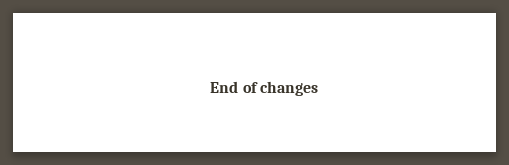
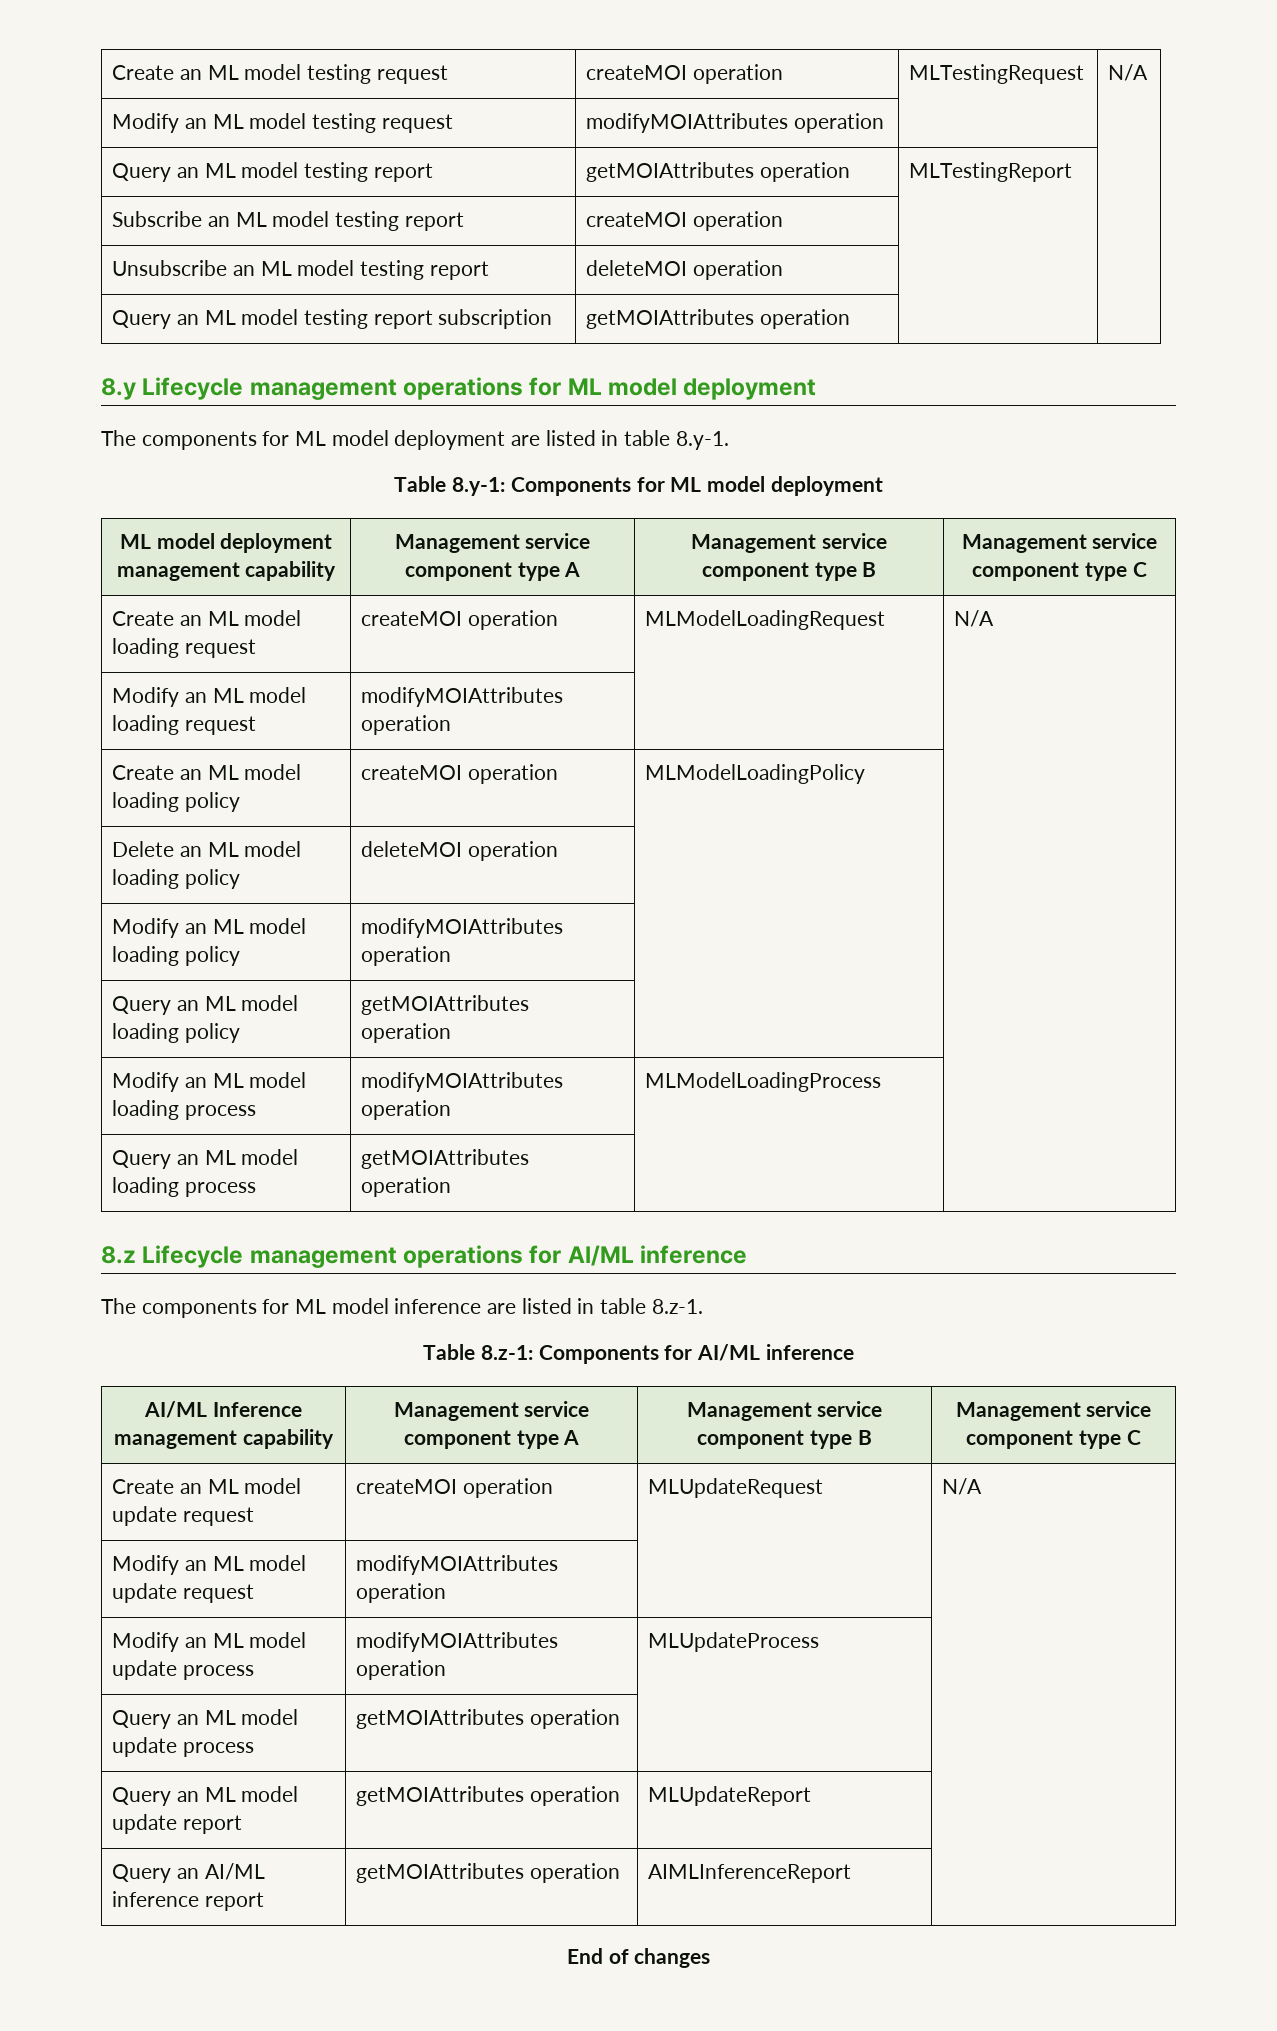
(210, 87) none -> [112,64,448,84] [586,64,784,84] [909,64,1085,84] [1108,64,1149,81] [112,113,453,133] [586,113,885,133] [112,162,433,182] [586,162,851,182] [909,162,1073,182] [112,211,464,231] [586,211,784,231] [112,260,489,280] [586,260,784,280] [112,309,553,329] [586,309,851,329] [101,377,817,400] [101,430,729,450] [394,476,883,496] [119,533,333,553] [116,561,337,581] [394,533,591,553] [404,562,581,581] [691,533,887,553] [701,562,877,581] [961,533,1158,553] [972,562,1147,581] [112,610,302,626] [112,638,257,658] [361,610,559,630] [645,610,886,630] [954,610,995,627] [112,687,307,707] [112,715,257,735] [361,687,564,707] [361,715,452,735] [112,764,302,780] [112,792,241,812] [361,764,559,784] [645,764,866,784] [112,841,302,857] [112,869,241,889] [361,841,559,861] [112,918,307,938] [112,946,241,966] [361,918,564,938] [361,946,452,966] [112,995,299,1015] [112,1023,241,1043] [361,995,530,1015] [361,1023,452,1043] [112,1072,307,1092] [112,1100,257,1120] [361,1072,564,1092] [361,1100,452,1120] [645,1072,882,1092] [112,1149,299,1169] [112,1177,257,1197] [361,1149,530,1169] [361,1177,452,1197] [101,1245,748,1268] [101,1298,703,1318] [423,1344,854,1364] [144,1401,302,1418] [114,1429,334,1449] [393,1401,590,1421] [403,1430,580,1449] [686,1401,883,1421] [697,1430,872,1449] [955,1401,1152,1421] [966,1430,1141,1449] [112,1478,302,1494] [112,1506,255,1526] [356,1478,554,1498] [648,1478,824,1498] [942,1478,983,1495] [112,1555,307,1575] [112,1583,255,1603] [356,1555,559,1575] [356,1583,447,1603] [112,1632,307,1652] [112,1660,255,1680] [356,1632,559,1652] [356,1660,447,1680] [648,1632,820,1652] [112,1709,299,1729] [112,1737,255,1757] [356,1709,621,1729] [112,1786,299,1806] [112,1814,243,1834] [356,1786,621,1806] [648,1786,812,1806] [112,1863,265,1883] [112,1891,265,1911] [356,1863,621,1883] [648,1864,852,1883] Create an ML model testing request | createMOI operation | MLTestingRequest | N/A // Modify an ML model testing request | modifyMOIAttributes operation | | // Query an ML model testing report | getMOIAttributes operation | MLTestingReport | // Subscribe an ML model testing report | createMOI operation | | // Unsubscribe an ML model testing report | deleteMOI operation | | // Query an ML model testing report subscription | getMOIAttributes operation | | // 8.y Lifecycle management operations for ML model deployment // The components for ML model deployment are listed in table 8.y-1. // Table 8.y-1: Components for ML model deployment // ML model deployment management capability | Management service component type A | Management service component type B | Management service component type C // Create an ML model loading request | createMOI operation | MLModelLoadingRequest | N/A // Modify an ML model loading request | modifyMOIAttributes operation | | // Create an ML model loading policy | createMOI operation | MLModelLoadingPolicy | // Delete an ML model loading policy | deleteMOI operation | | // Modify an ML model loading policy | modifyMOIAttributes operation | | // Query an ML model loading policy | getMOIAttributes operation | | // Modify an ML model loading process | modifyMOIAttributes operation | MLModelLoadingProcess | // Query an ML model loading process | getMOIAttributes operation | | // 8.z Lifecycle management operations for AI/ML inference // The components for ML model inference are listed in table 8.z-1. // Table 8.z-1: Components for AI/ML inference // AI/ML Inference management capability | Management service component type A | Management service component type B | Management service component type C // Create an ML model update request | createMOI operation | MLUpdateRequest | N/A // Modify an ML model update request | modifyMOIAttributes operation | | // Modify an ML model update process | modifyMOIAttributes operation | MLUpdateProcess | // Query an ML model update process | getMOIAttributes operation | | // Query an ML model update report | getMOIAttributes operation | MLUpdateReport | // Query an AI/ML inference report | getMOIAttributes operation | AIMLInferenceReport | //

